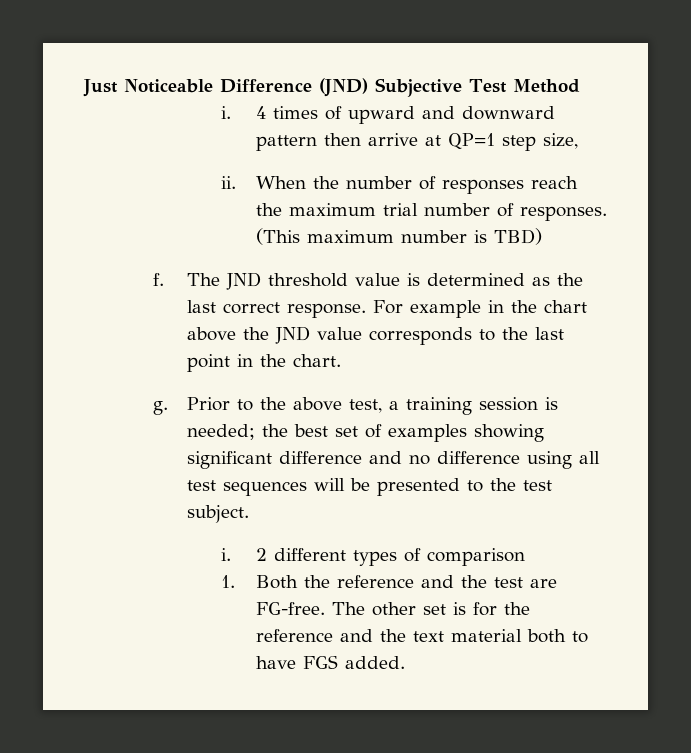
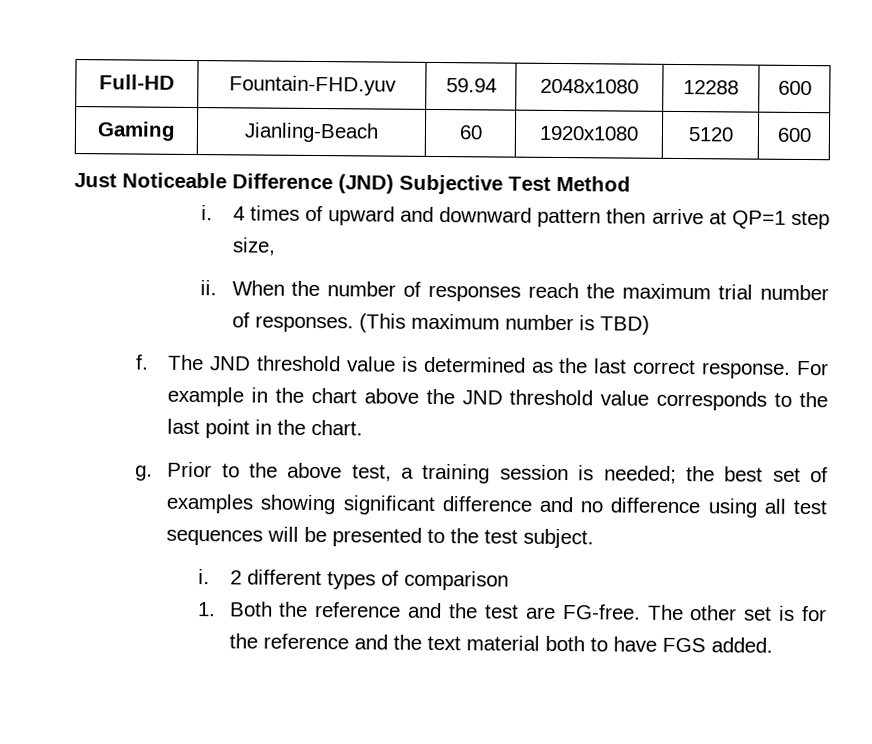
(83, 88) none -> [99,74,175,90] [228,75,397,96] [445,78,497,93] [540,78,639,94] [683,80,739,95] [777,80,812,96] [97,121,176,141] [244,122,379,143] [458,125,483,140] [539,125,639,141] [687,127,734,142] [776,127,812,143] Full-HD | Fountain-FHD.yuv | 59.94 | 2048x1080 | 12288 | 600 // Gaming | Jianling-Beach | 60 | 1920x1080 | 5120 | 600 //
(311, 335) none -> [509,389,594,406] threshold

